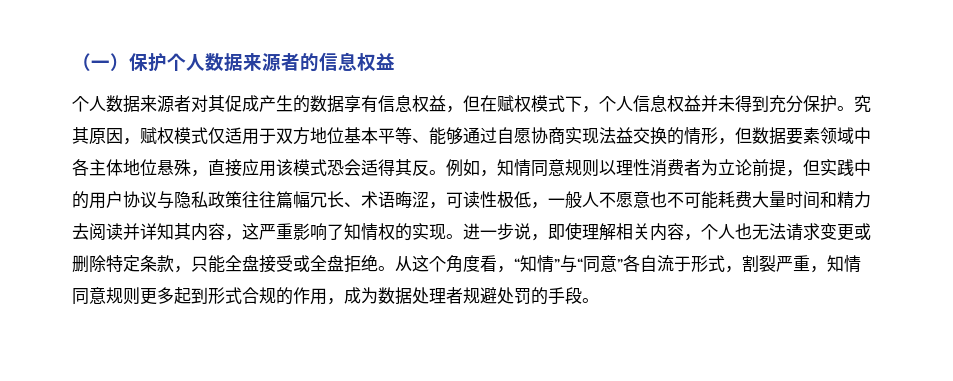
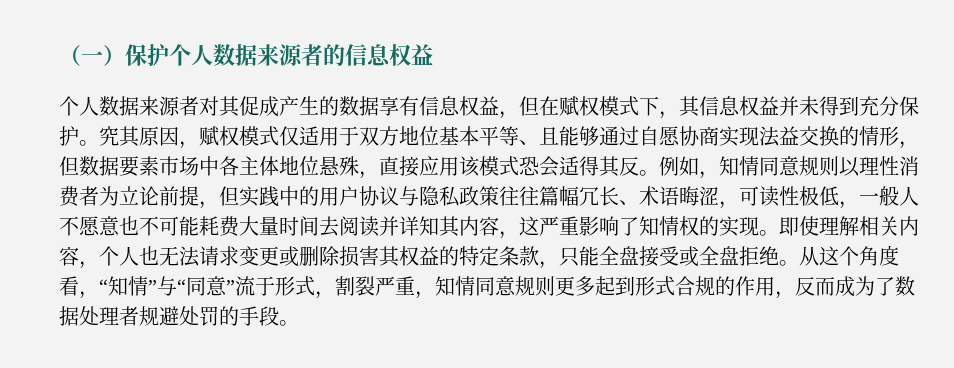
[599,96,633,112] 个人 -> [679,96,700,117] 其
(429, 140) none -> [539,127,559,145] 且
[820,127,854,144] 领域 -> [159,156,199,176] 市场
[820,191,871,208] 和精力 -> (319, 226) none
[463,223,548,241] 进一步说， -> (779, 233) none
(106, 263) none -> [339,246,459,267] 损害其权益的
[623,255,657,272] 各自 -> (235, 287) none
[344,287,378,304] 成为 -> [795,276,895,297] 反而成为了

